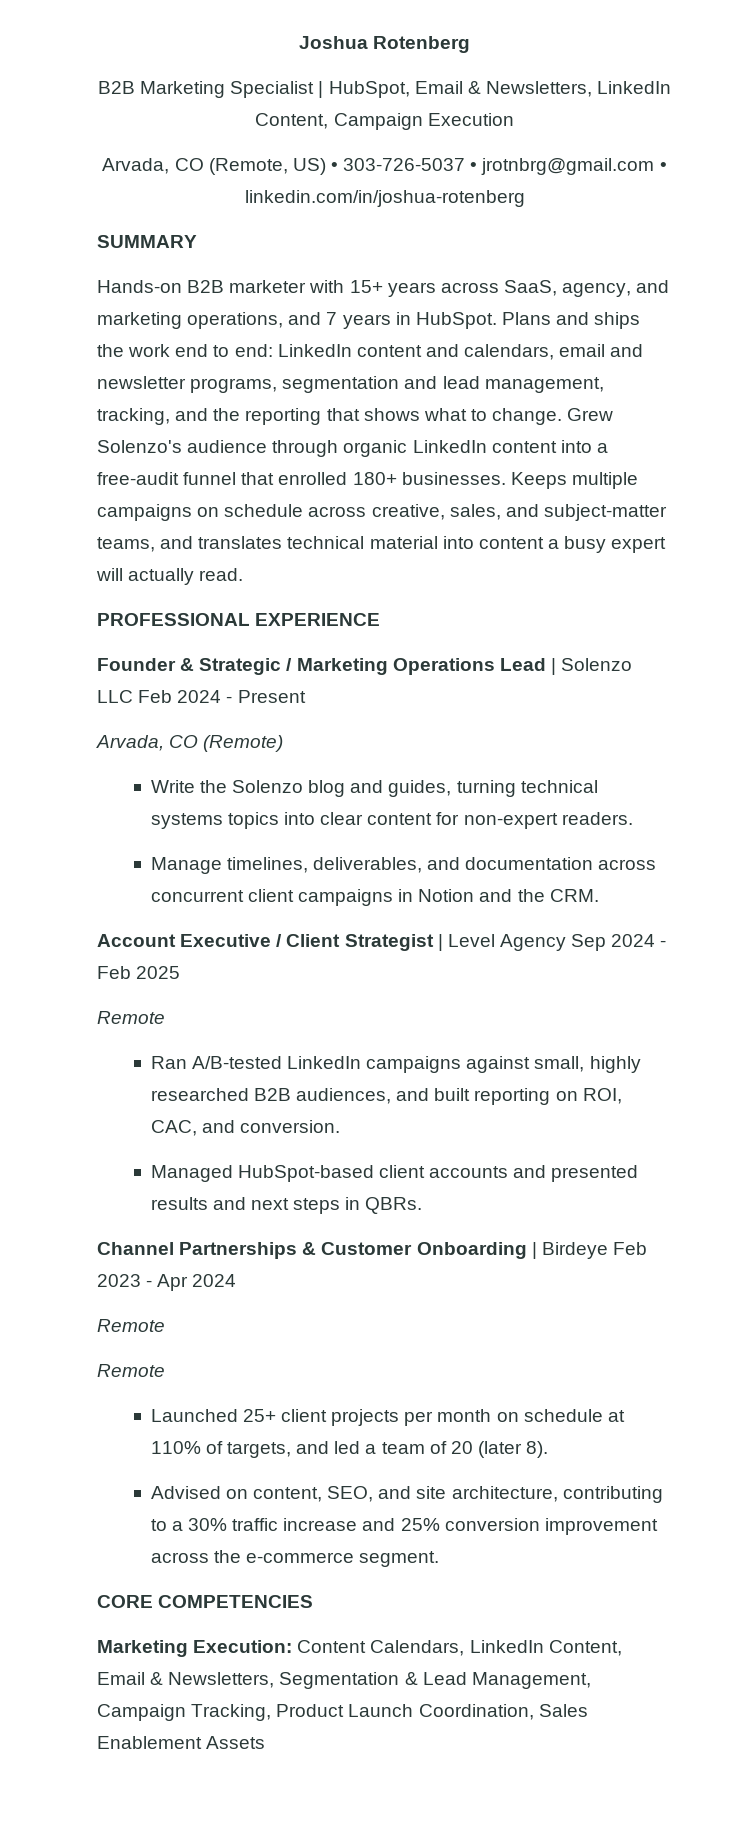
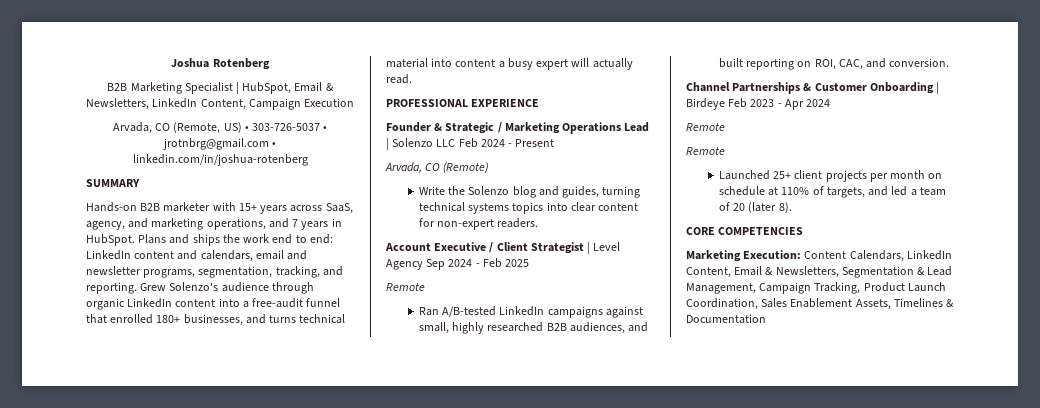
[282,376,604,393] [97,408,563,425] segmentation and lead management, tracking, and the reporting that shows what to change. -> [198,266,343,278] [86,282,137,294] segmentation, tracking, and reporting.
[401,472,638,489] [97,504,667,521] [97,536,283,552] businesses. Keeps multiple campaigns on schedule across creative, sales, and subject-matter teams, and translates -> [183,314,297,326] businesses, and turns
[150,857,657,874] [150,889,599,906] // Manage timelines, deliverables, and documentation across concurrent client campaigns in Notion and the CRM. -> (539, 223) none
[150,1165,639,1182] [150,1197,423,1214] // Managed HubSpot-based client accounts and presented results and next steps in QBRs. -> (950, 62) none
[150,1486,663,1503] [150,1518,658,1535] [150,1550,440,1567] // Advised on content, SEO, and site architecture, contributing to a 30% traffic increase and 25% conversion improvement across the e-commerce segment. -> (792, 207) none
[206,1736,266,1749] Assets -> [855,298,955,310] [686,314,766,324] Assets, Timelines & Documentation

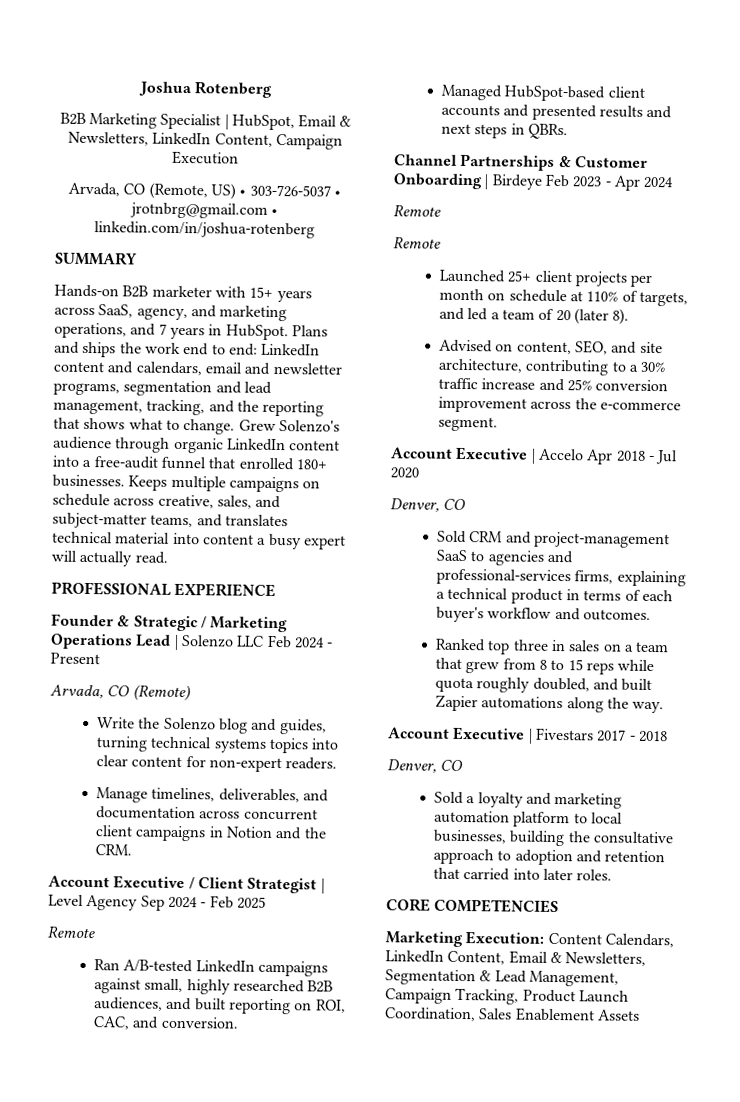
[198,266,343,278] [86,282,137,294] segmentation, tracking, and reporting. -> [123,380,272,397] [53,399,325,417] [53,417,236,435] segmentation and lead management, tracking, and the reporting that shows what to change.
[183,314,297,326] businesses, and turns -> [52,474,321,493] [52,493,282,509] [52,512,288,529] businesses. Keeps multiple campaigns on schedule across creative, sales, and subject-matter teams, and translates
(539, 223) none -> [96,787,330,803] [96,806,318,821] [95,825,327,842] [95,844,133,856] // Manage timelines, deliverables, and documentation across concurrent client campaigns in Notion and the CRM.
(950, 62) none -> [441,84,645,102] [441,104,673,121] [441,123,569,140] // Managed HubSpot-based client accounts and presented results and next steps in QBRs.
(792, 207) none -> [439,339,663,355] [438,358,667,376] [438,377,669,392] [438,396,682,413] [438,416,499,432] [390,446,679,465] [390,467,419,479] [390,498,467,512] [437,530,671,549] [436,549,575,566] [436,568,686,587] [436,587,673,605] [436,606,652,623] [435,638,670,655] [435,657,655,675] [435,677,653,693] [435,694,665,714] [388,726,668,744] [387,759,464,773] [434,791,623,809] [434,810,624,828] [433,829,675,847] [433,848,666,866] [433,867,613,881] // Advised on content, SEO, and site architecture, contributing to a 30% traffic increase and 25% conversion improvement across the e-commerce segment. // Account Executive | Accelo Apr 2018 - Jul 2020 // Denver, CO // Sold CRM and project-management SaaS to agencies and professional-services firms, explaining a technical product in terms of each buyer's workflow and outcomes. // Ranked top three in sales on a team that grew from 8 to 15 reps while quota roughly doubled, and built Zapier automations along the way. // Account Executive | Fivestars 2017 - 2018 // Denver, CO // Sold a loyalty and marketing automation platform to local businesses, building the consultative approach to adoption and retention that carried into later roles.
[855,298,955,310] [686,314,766,324] Assets, Timelines & Documentation -> [597,1009,640,1021] Assets

